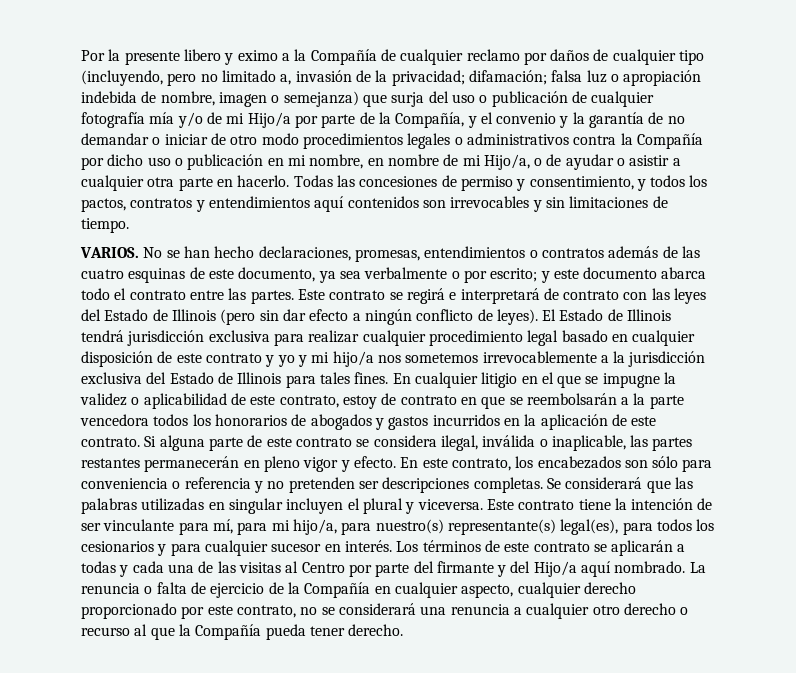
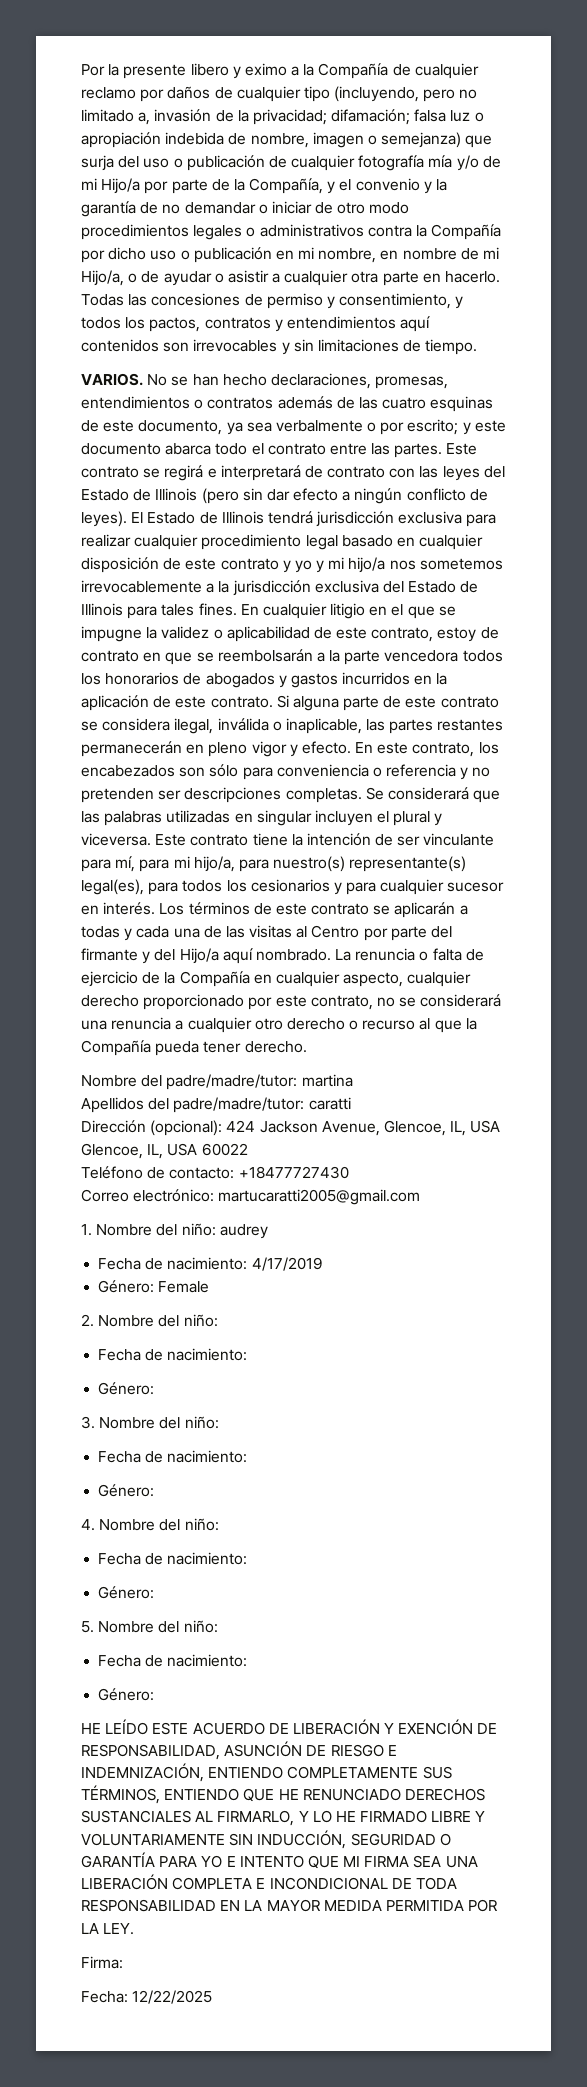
(404, 630) none -> [81,1074,353,1090] [81,1097,351,1113] [81,1120,501,1136] [81,1143,248,1159] [81,1166,349,1179] [81,1189,421,1205] [81,1223,268,1239] [98,1257,323,1271] [98,1280,210,1293] [81,1314,218,1327] [98,1348,248,1361] [98,1382,155,1395] [81,1416,219,1429] [98,1450,248,1463] [98,1484,155,1497] [81,1518,219,1531] [98,1552,248,1565] [98,1586,155,1599] [81,1620,218,1633] [98,1654,248,1667] [98,1688,155,1701] [81,1719,498,1735] [81,1741,397,1760] [81,1763,452,1782] [81,1785,485,1804] [81,1810,486,1826] [81,1830,451,1849] [81,1852,478,1869] [81,1874,457,1890] [81,1899,499,1912] [81,1923,135,1935] [81,1956,123,1969] [81,1990,213,2004] // Nombre del padre/madre/tutor: martina // Apellidos del padre/madre/tutor: caratti // Dirección (opcional): 424 Jackson Avenue, Glencoe, IL, USA Glencoe, IL, USA 60022 // Teléfono de contacto: +18477727430 // Correo electrónico: martucaratti2005@gmail.com // 1. Nombre del niño: audrey // Fecha de nacimiento: 4/17/2019 // Género: Female // 2. Nombre del niño: // Fecha de nacimiento: // Género: // 3. Nombre del niño: // Fecha de nacimiento: // Género: // 4. Nombre del niño: // Fecha de nacimiento: // Género: // 5. Nombre del niño: // Fecha de nacimiento: // Género: // HE LEÍDO ESTE ACUERDO DE LIBERACIÓN Y EXENCIÓN DE RESPONSABILIDAD, ASUNCIÓN DE RIESGO E INDEMNIZACIÓN, ENTIENDO COMPLETAMENTE SUS TÉRMINOS, ENTIENDO QUE HE RENUNCIADO DERECHOS SUSTANCIALES AL FIRMARLO, Y LO HE FIRMADO LIBRE Y VOLUNTARIAMENTE SIN INDUCCIÓN, SEGURIDAD O GARANTÍA PARA YO E INTENTO QUE MI FIRMA SEA UNA LIBERACIÓN COMPLETA E INCONDICIONAL DE TODA RESPONSABILIDAD EN LA MAYOR MEDIDA PERMITIDA POR LA LEY. // Firma: // Fecha: 12/22/2025

